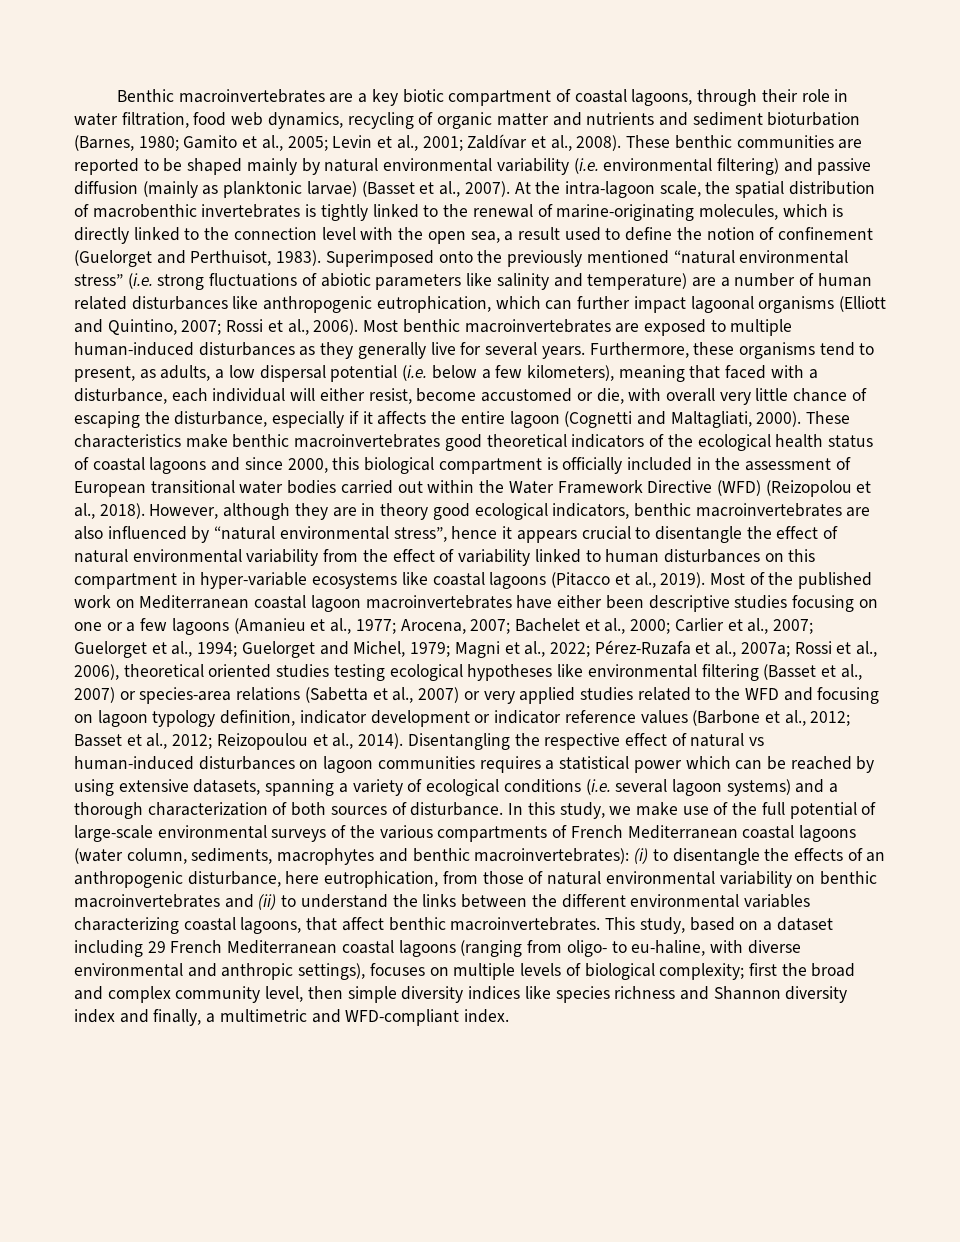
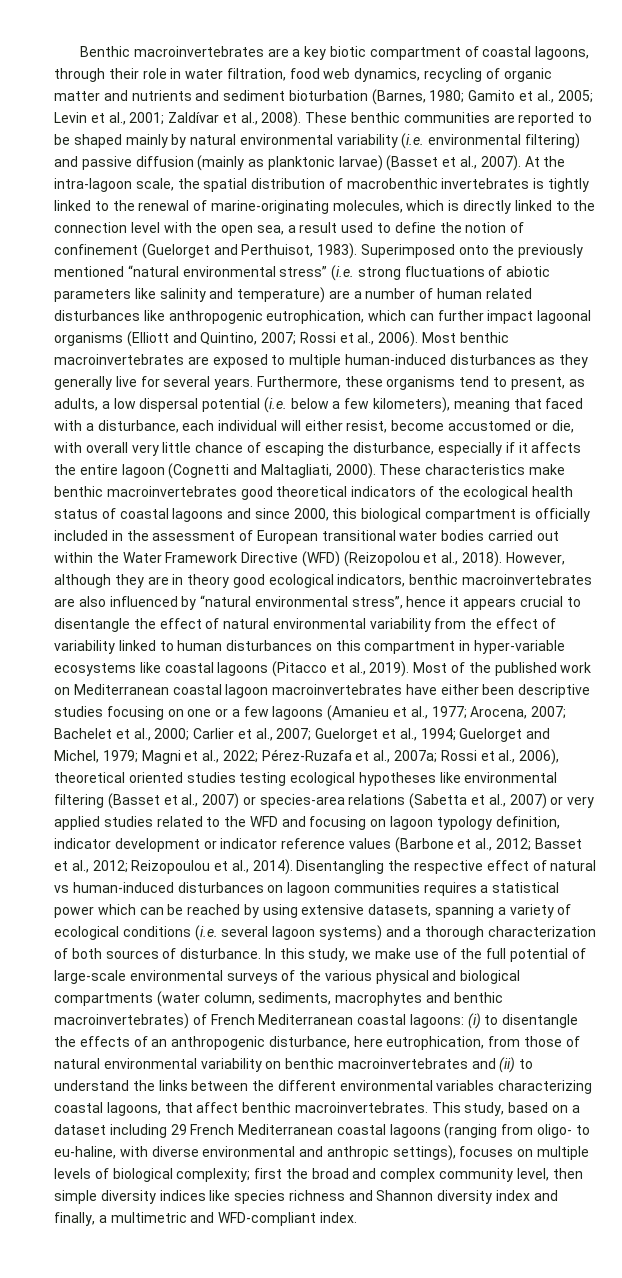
[437,825,856,842] compartments of French Mediterranean coastal lagoons -> [375,970,521,984] [54,993,153,1006] physical and biological compartments
[474,848,630,864] macroinvertebrates): -> [54,1013,464,1029] macroinvertebrates) of French Mediterranean coastal lagoons:

